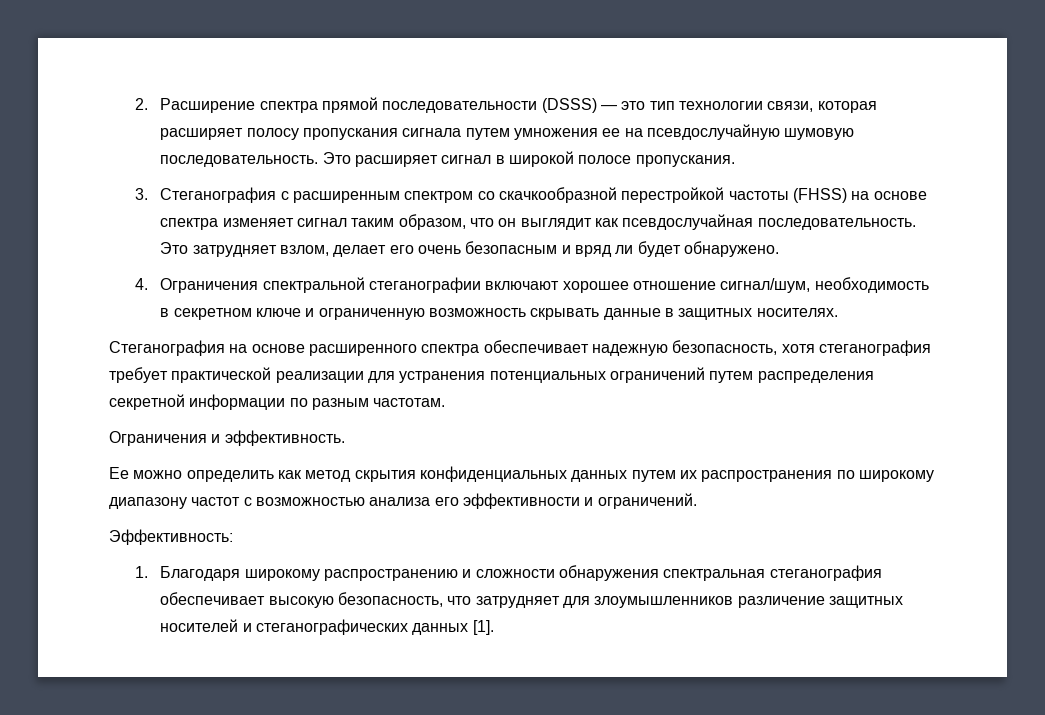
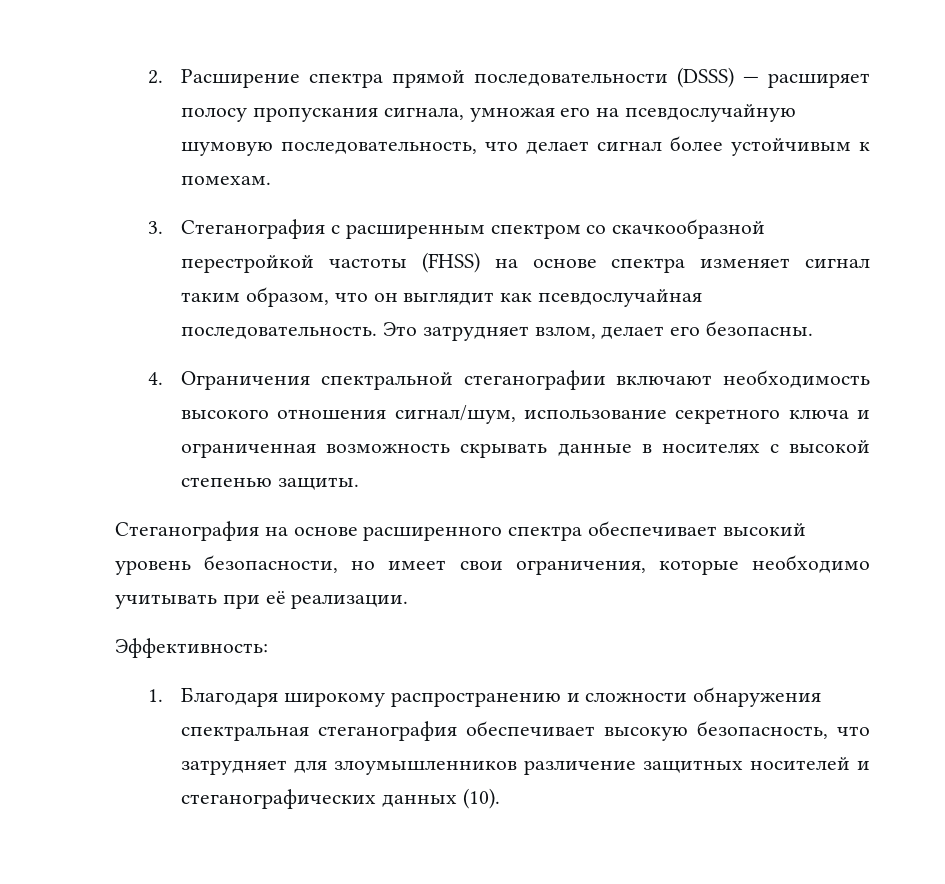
[621,101,877,113] [160,124,855,140] [160,151,735,167] это тип технологии связи, которая расширяет полосу пропускания сигнала путем умножения ее на псевдослучайную шумовую последовательность. Это расширяет сигнал в широкой полосе пропускания. -> [768,73,870,88] [181,104,796,122] [181,136,871,156] [181,176,272,185] расширяет полосу пропускания сигнала, умножая его на псевдослучайную шумовую последовательность, что делает сигнал более устойчивым к помехам.
[418,241,779,257] очень безопасным и вряд ли будет обнаружено. -> [705,321,813,336] безопасны.
[562,277,929,293] [160,308,838,320] хорошее отношение сигнал/шум, необходимость в секретном ключе и ограниченную возможность скрывать данные в защитных носителях. -> [723,370,870,388] [181,405,871,424] [181,440,870,458] [181,477,359,490] необходимость высокого отношения сигнал/шум, использование секретного ключа и ограниченная возможность скрывать данные в носителях с высокой степенью защиты.
[591,340,931,356] [109,367,874,383] [109,394,446,410] [109,430,345,446] [109,466,934,482] [109,493,697,509] надежную безопасность, хотя стеганография требует практической реализации для устранения потенциальных ограничений путем распределения секретной информации по разным частотам. // Ограничения и эффективность. // Ее можно определить как метод скрытия конфиденциальных данных путем их распространения по широкому диапазону частот с возможностью анализа его эффективности и ограничений. -> [722,523,806,536] [115,555,870,575] [115,591,409,609] высокий уровень безопасности, но имеет свои ограничения, которые необходимо учитывать при её реализации.
[472,620,494,635] [1]. -> [462,788,500,809] (10).

